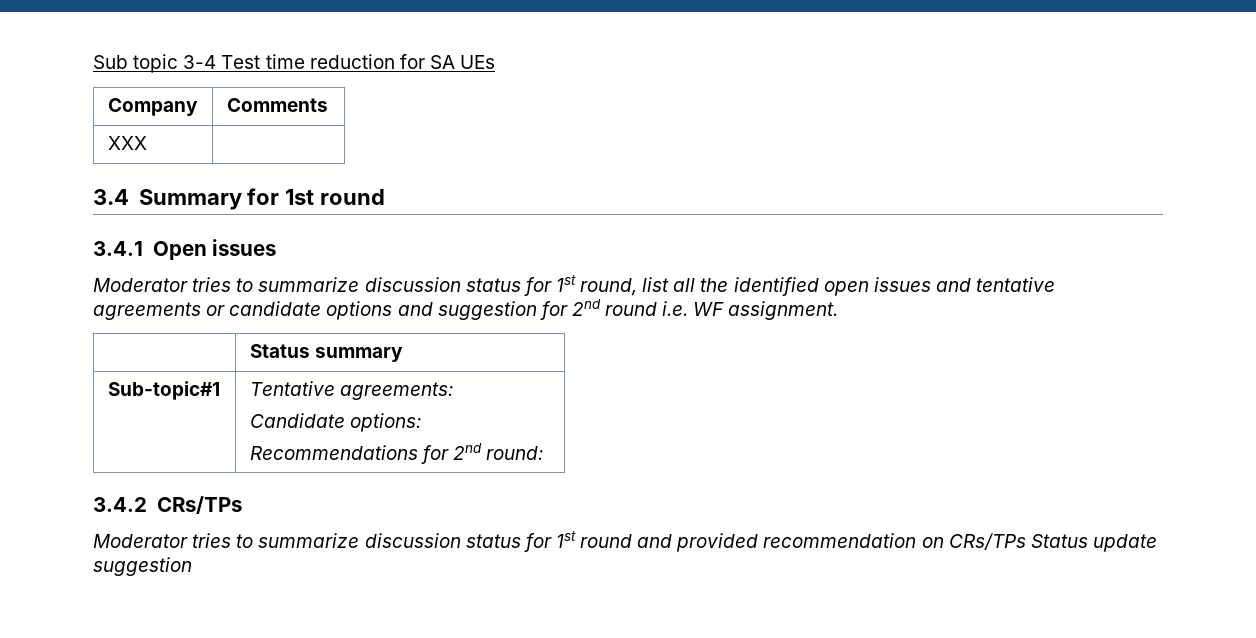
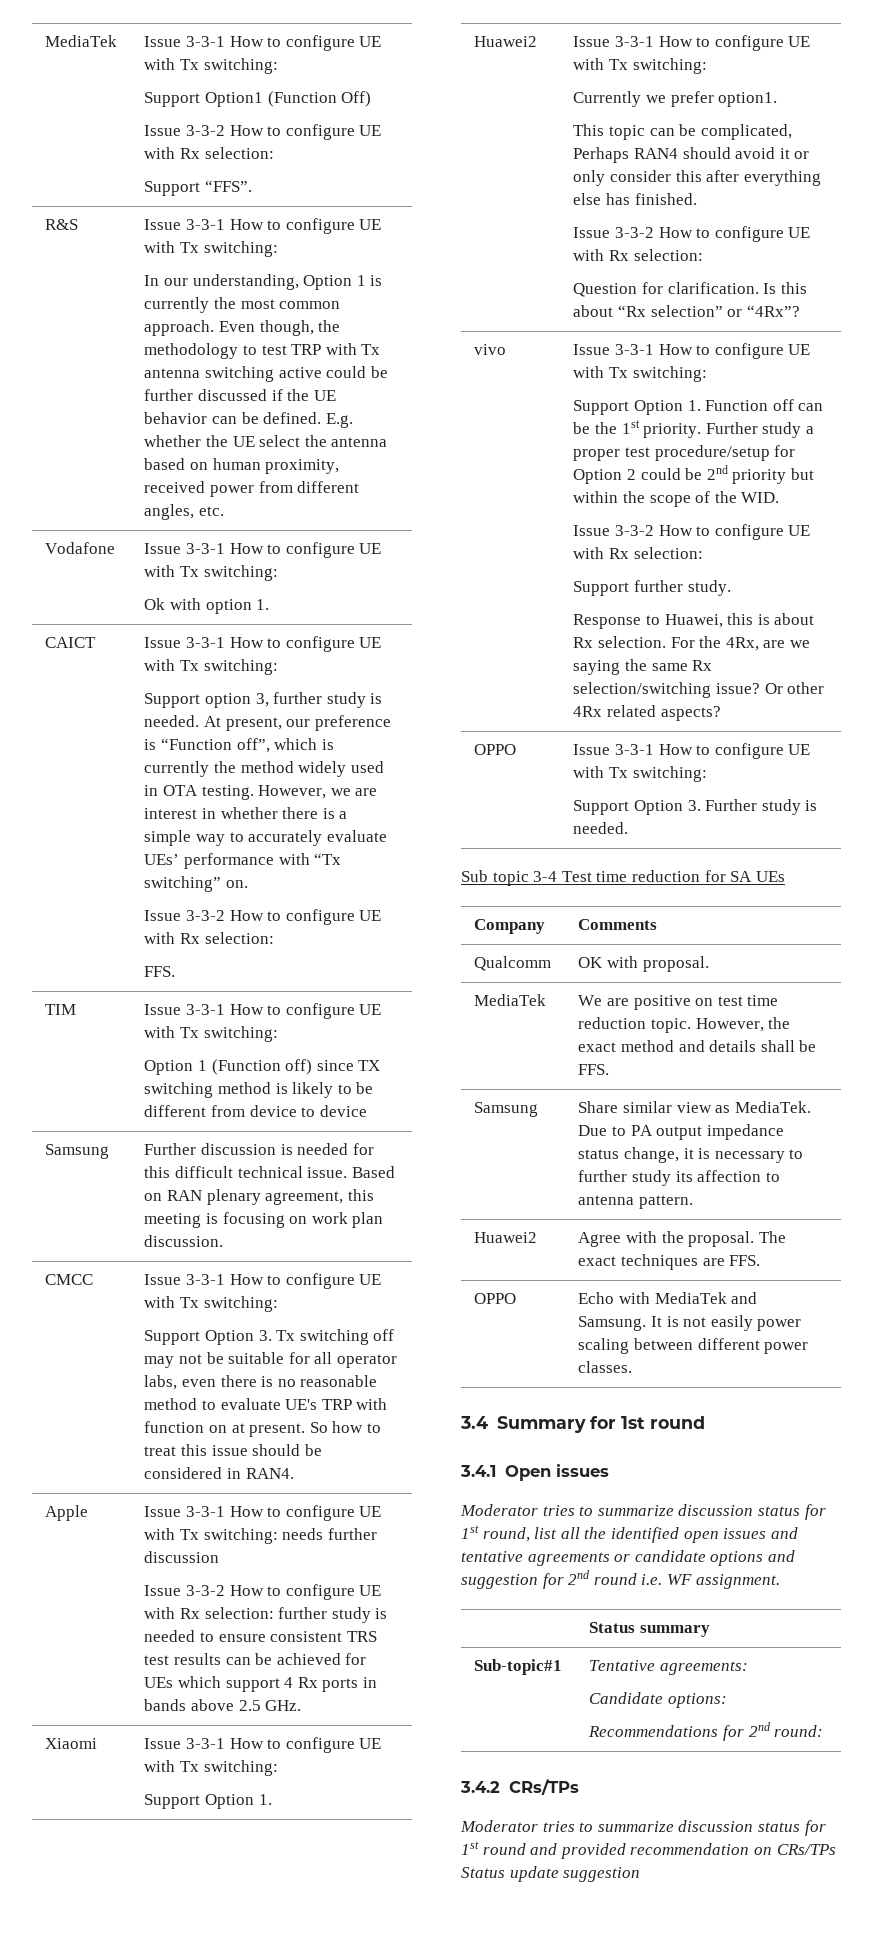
(93, 62) none -> [45,35,118,47] [144,35,382,51] [144,58,278,74] [144,91,372,107] [144,124,382,140] [144,147,274,159] [144,180,253,196] [45,219,79,230] [144,218,382,234] [144,241,278,257] [144,274,383,290] [144,297,341,313] [144,320,341,336] [144,343,381,359] [144,366,388,382] [144,389,336,401] [144,412,353,428] [144,435,388,447] [144,458,340,474] [144,481,360,497] [144,504,225,520] [45,542,116,554] [144,542,382,558] [144,565,278,581] [144,598,270,614] [45,637,97,648] [144,636,382,652] [144,659,278,675] [144,692,383,708] [144,715,391,731] [144,738,334,753] [144,761,384,777] [144,785,378,800] [144,807,348,819] [144,830,387,846] [144,853,342,869] [144,876,249,892] [144,909,382,925] [144,932,274,944] [144,966,176,977] [45,1004,77,1015] [144,1003,382,1019] [144,1026,278,1042] [144,1059,381,1075] [144,1082,374,1098] [144,1105,367,1117] [45,1144,110,1159] [144,1143,374,1155] [144,1166,395,1178] [144,1189,374,1205] [144,1212,384,1228] [144,1235,224,1247] [45,1274,94,1285] [144,1273,382,1289] [144,1296,278,1312] [144,1329,395,1345] [144,1352,397,1368] [144,1375,378,1390] [144,1398,388,1410] [144,1421,381,1437] [144,1444,322,1456] [144,1467,294,1479] [45,1505,89,1521] [144,1505,382,1521] [144,1528,377,1544] [144,1551,220,1563] [144,1584,382,1600] [144,1607,388,1623] [144,1630,377,1642] [144,1653,367,1665] [144,1676,377,1692] [144,1699,302,1711] [45,1738,98,1749] [144,1737,382,1753] [144,1760,278,1776] [144,1794,272,1809] [474,36,538,47] [573,35,811,51] [573,58,707,74] [573,91,778,107] [573,124,792,140] [573,147,810,163] [573,170,821,186] [573,193,697,205] [573,226,811,242] [573,249,703,261] [573,282,807,297] [573,305,800,317] [474,344,507,355] [573,343,811,359] [573,366,707,382] [573,399,824,415] [573,420,814,438] [573,445,796,461] [573,465,814,484] [573,491,780,507] [573,524,811,540] [573,547,703,559] [573,580,731,596] [573,613,815,629] [573,636,810,651] [573,659,713,675] [573,682,825,698] [573,705,721,721] [474,744,517,755] [573,743,811,759] [573,766,707,782] [573,799,818,815] [573,822,629,834] MediaTek | Issue 3-3-1 How to configure UE with Tx switching: // Support Option1 (Function Off) // Issue 3-3-2 How to configure UE with Rx selection: // Support “FFS”. // R&S | Issue 3-3-1 How to configure UE with Tx switching: // In our understanding, Option 1 is currently the most common approach. Even though, the methodology to test TRP with Tx antenna switching active could be further discussed if the UE behavior can be defined. E.g. whether the UE select the antenna based on human proximity, received power from different angles, etc. // Vodafone | Issue 3-3-1 How to configure UE with Tx switching: // Ok with option 1. // CAICT | Issue 3-3-1 How to configure UE with Tx switching: // Support option 3, further study is needed. At present, our preference is “Function off”, which is currently the method widely used in OTA testing. However, we are interest in whether there is a simple way to accurately evaluate UEs’ performance with “Tx switching” on. // Issue 3-3-2 How to configure UE with Rx selection: // FFS. // TIM | Issue 3-3-1 How to configure UE with Tx switching: // Option 1 (Function off) since TX switching method is likely to be different from device to device // Samsung | Further discussion is needed for this difficult technical issue. Based on RAN plenary agreement, this meeting is focusing on work plan discussion. // CMCC | Issue 3-3-1 How to configure UE with Tx switching: // Support Option 3. Tx switching off may not be suitable for all operator labs, even there is no reasonable method to evaluate UE's TRP with function on at present. So how to treat this issue should be considered in RAN4. // Apple | Issue 3-3-1 How to configure UE with Tx switching: needs further discussion // Issue 3-3-2 How to configure UE with Rx selection: further study is needed to ensure consistent TRS test results can be achieved for UEs which support 4 Rx ports in bands above 2.5 GHz. // Xiaomi | Issue 3-3-1 How to configure UE with Tx switching: // Support Option 1. // Huawei2 | Issue 3-3-1 How to configure UE with Tx switching: // Currently we prefer option1. // This topic can be complicated, Perhaps RAN4 should avoid it or only consider this after everything else has finished. // Issue 3-3-2 How to configure UE with Rx selection: // Question for clarification. Is this about “Rx selection” or “4Rx”? // vivo | Issue 3-3-1 How to configure UE with Tx switching: // Support Option 1. Function off can be the 1st priority. Further study a proper test procedure/setup for Option 2 could be 2nd priority but within the scope of the WID. // Issue 3-3-2 How to configure UE with Rx selection: // Support further study. // Response to Huawei, this is about Rx selection. For the 4Rx, are we saying the same Rx selection/switching issue? Or other 4Rx related aspects? // OPPO | Issue 3-3-1 How to configure UE with Tx switching: // Support Option 3. Further study is needed. //
[107,136,147,150] XXX | -> [474,956,552,971] [578,956,709,972] [474,994,547,1006] [578,995,779,1010] [578,1017,791,1033] [578,1040,817,1052] [578,1064,610,1075] [474,1102,539,1117] [578,1101,811,1113] [578,1124,784,1140] [578,1147,804,1163] [578,1170,780,1186] [578,1195,694,1209] [474,1232,538,1243] [578,1231,786,1247] [578,1254,761,1270] [474,1293,517,1304] [578,1292,758,1304] [578,1315,802,1331] [578,1338,809,1354] [578,1361,633,1373] Qualcomm | OK with proposal. // MediaTek | We are positive on test time reduction topic. However, the exact method and details shall be FFS. // Samsung | Share similar view as MediaTek. Due to PA output impedance status change, it is necessary to further study its affection to antenna pattern. // Huawei2 | Agree with the proposal. The exact techniques are FFS. // OPPO | Echo with MediaTek and Samsung. It is not easily power scaling between different power classes.

